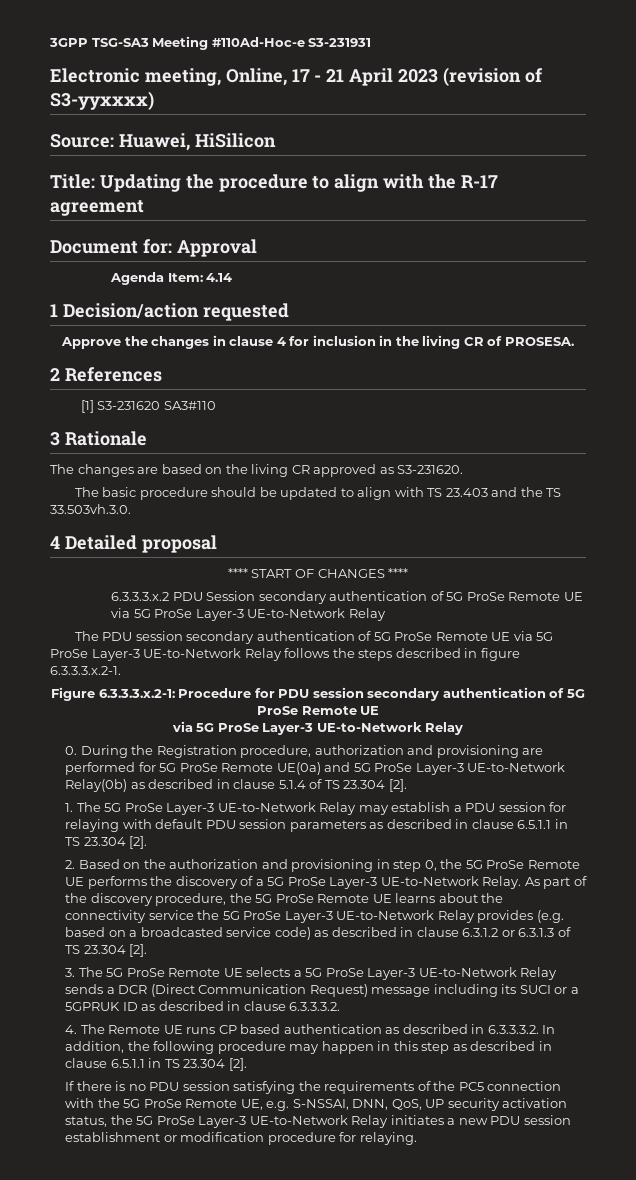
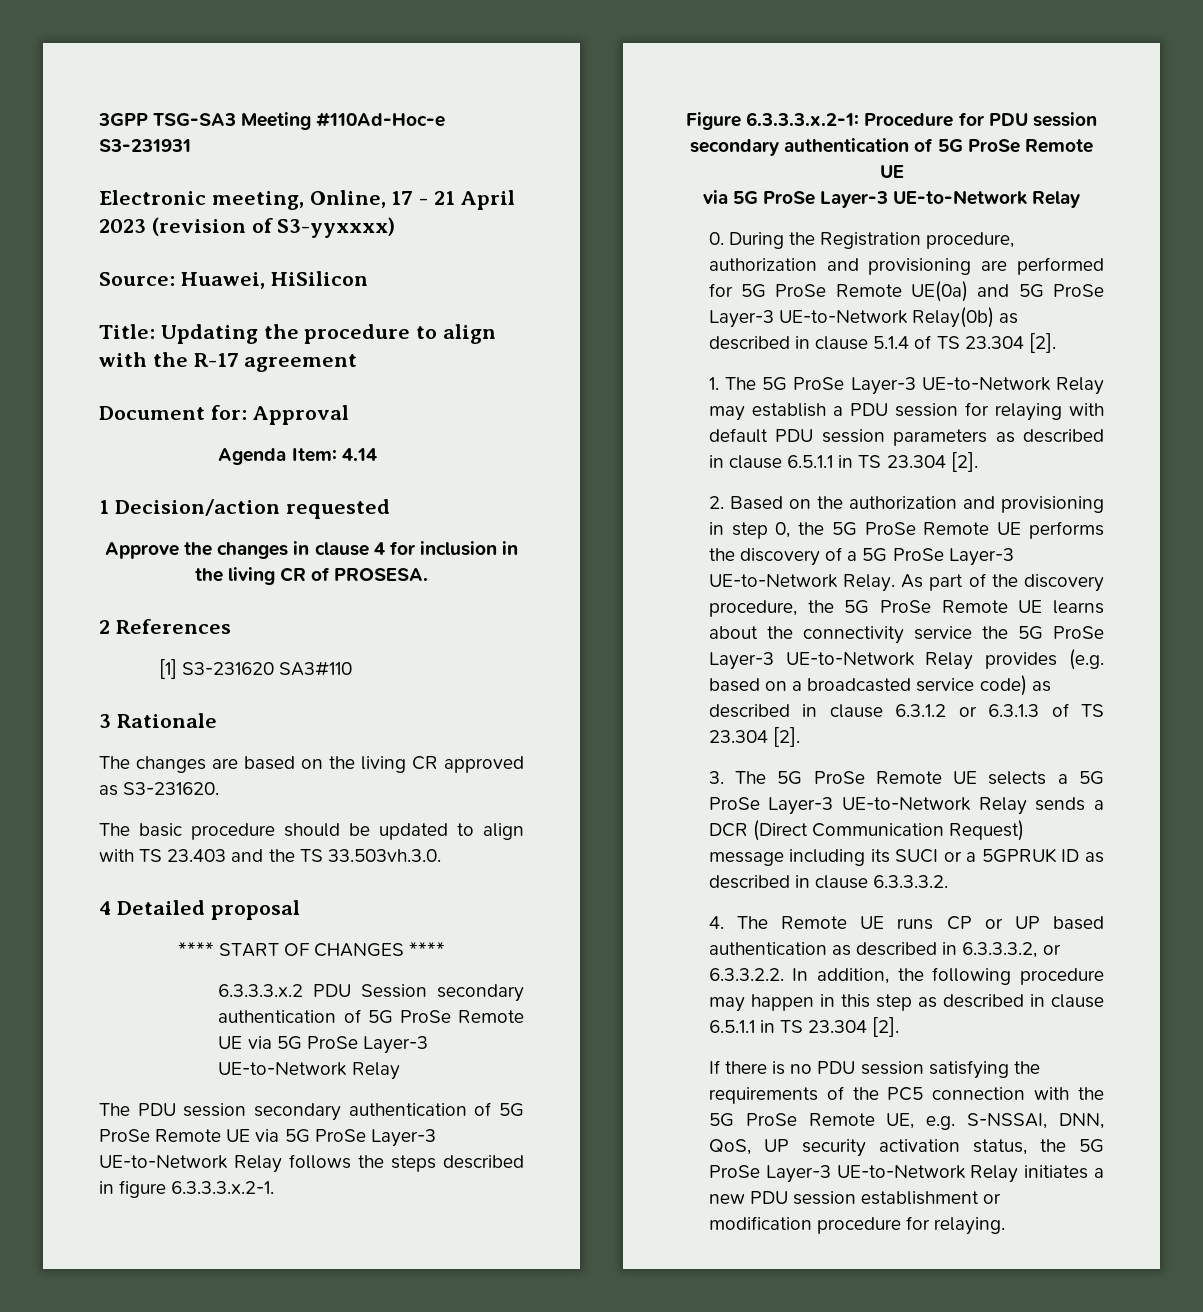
(237, 1029) none -> [984,916,1040,929] or UP
[487,1025,539,1034] 6.3.3.3.2. -> [962,942,1061,958] [708,968,784,981] 6.3.3.3.2, or 6.3.3.2.2.

